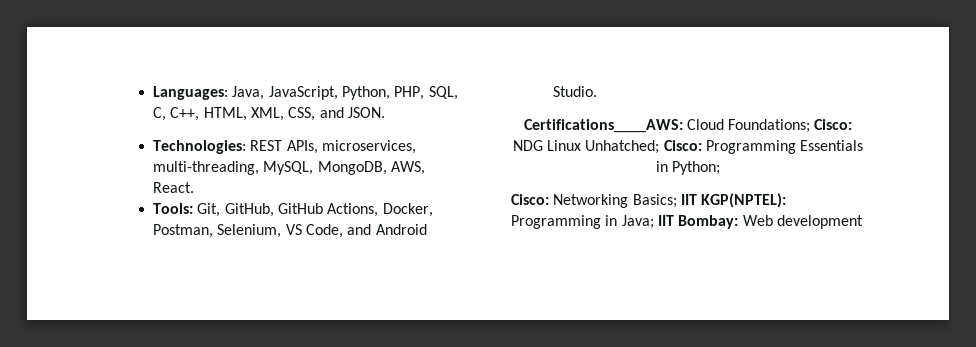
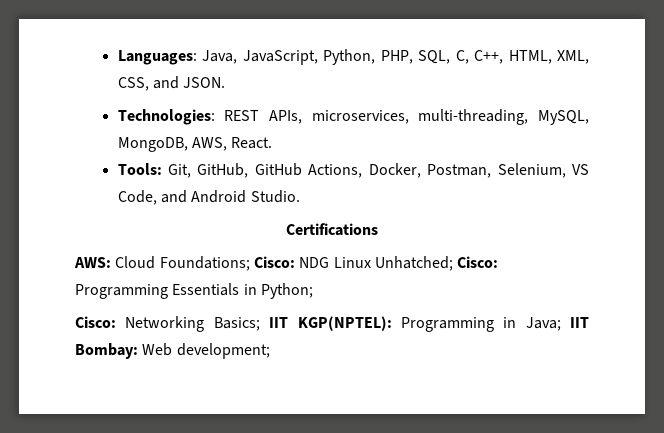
[523,119,683,133] Certifications____AWS: -> [286,223,378,236] [74,257,111,268] Certifications // AWS:
[776,215,863,229] development -> [176,343,270,359] development;

